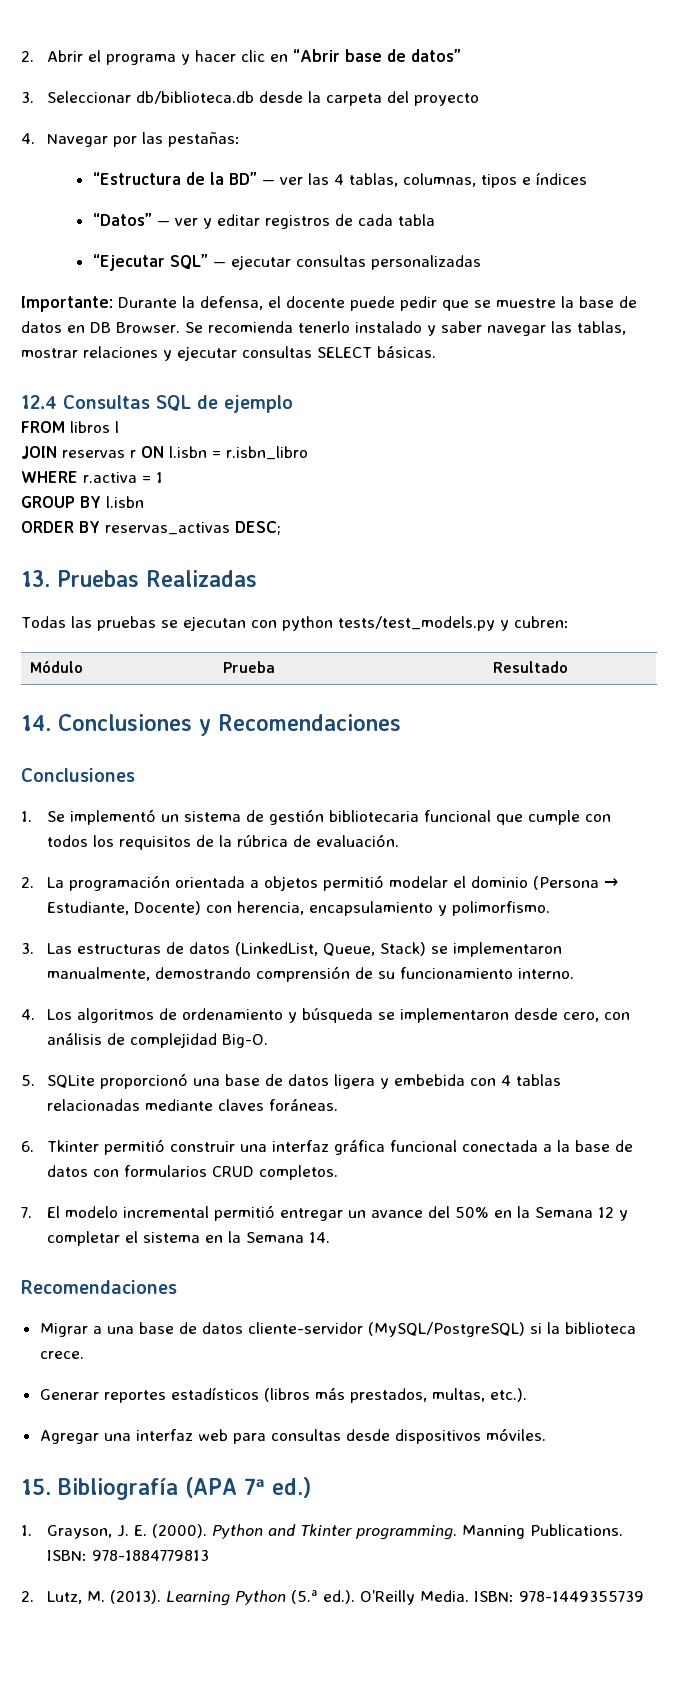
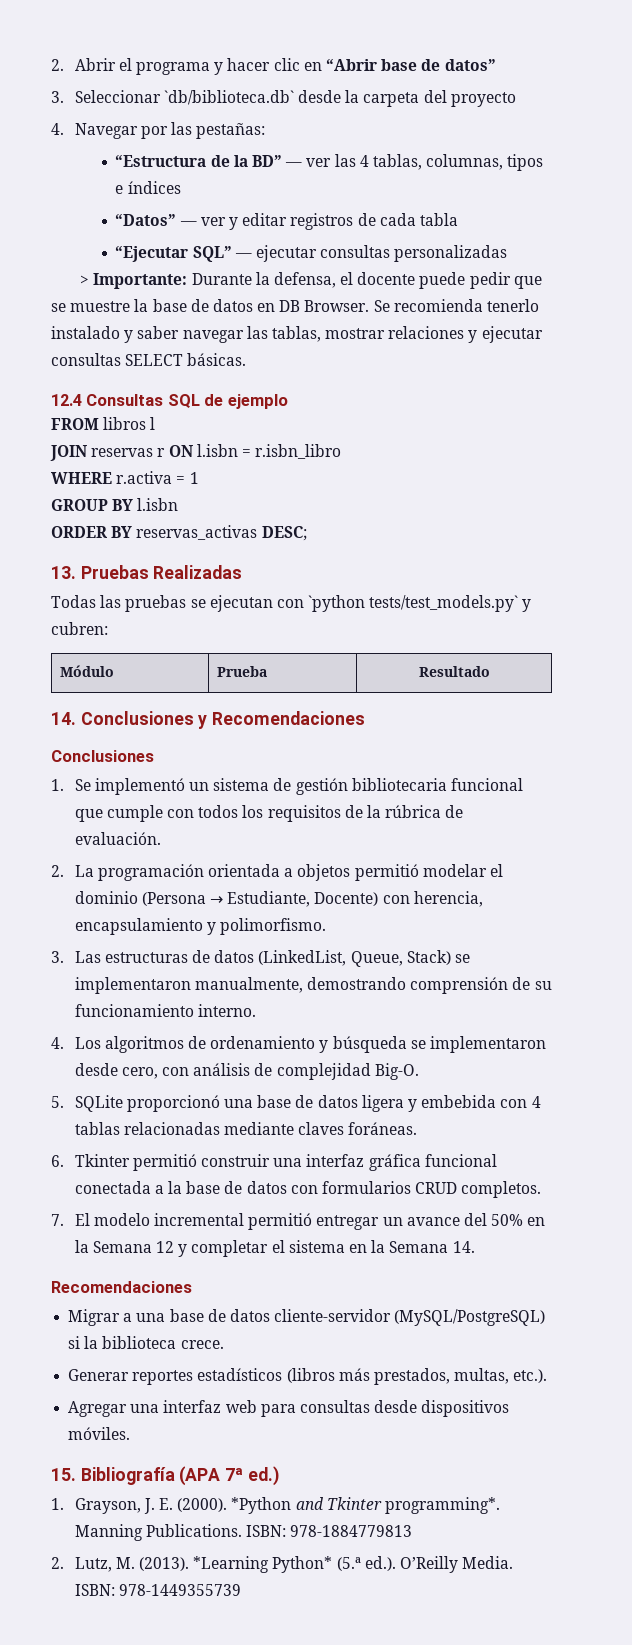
[136,91,255,104] db/biblioteca.db -> [163,90,294,105] `db/biblioteca.db`
(481, 262) none -> [80,275,90,285] >
[281,616,495,631] python tests/test_models.py -> [308,595,519,612] `python tests/test_models.py`
[212,1524,264,1539] Python -> [231,1497,292,1514] *Python
[356,1525,458,1540] programming. -> [385,1497,501,1514] programming*.
[166,1590,287,1606] Learning Python -> [193,1556,333,1573] *Learning Python*

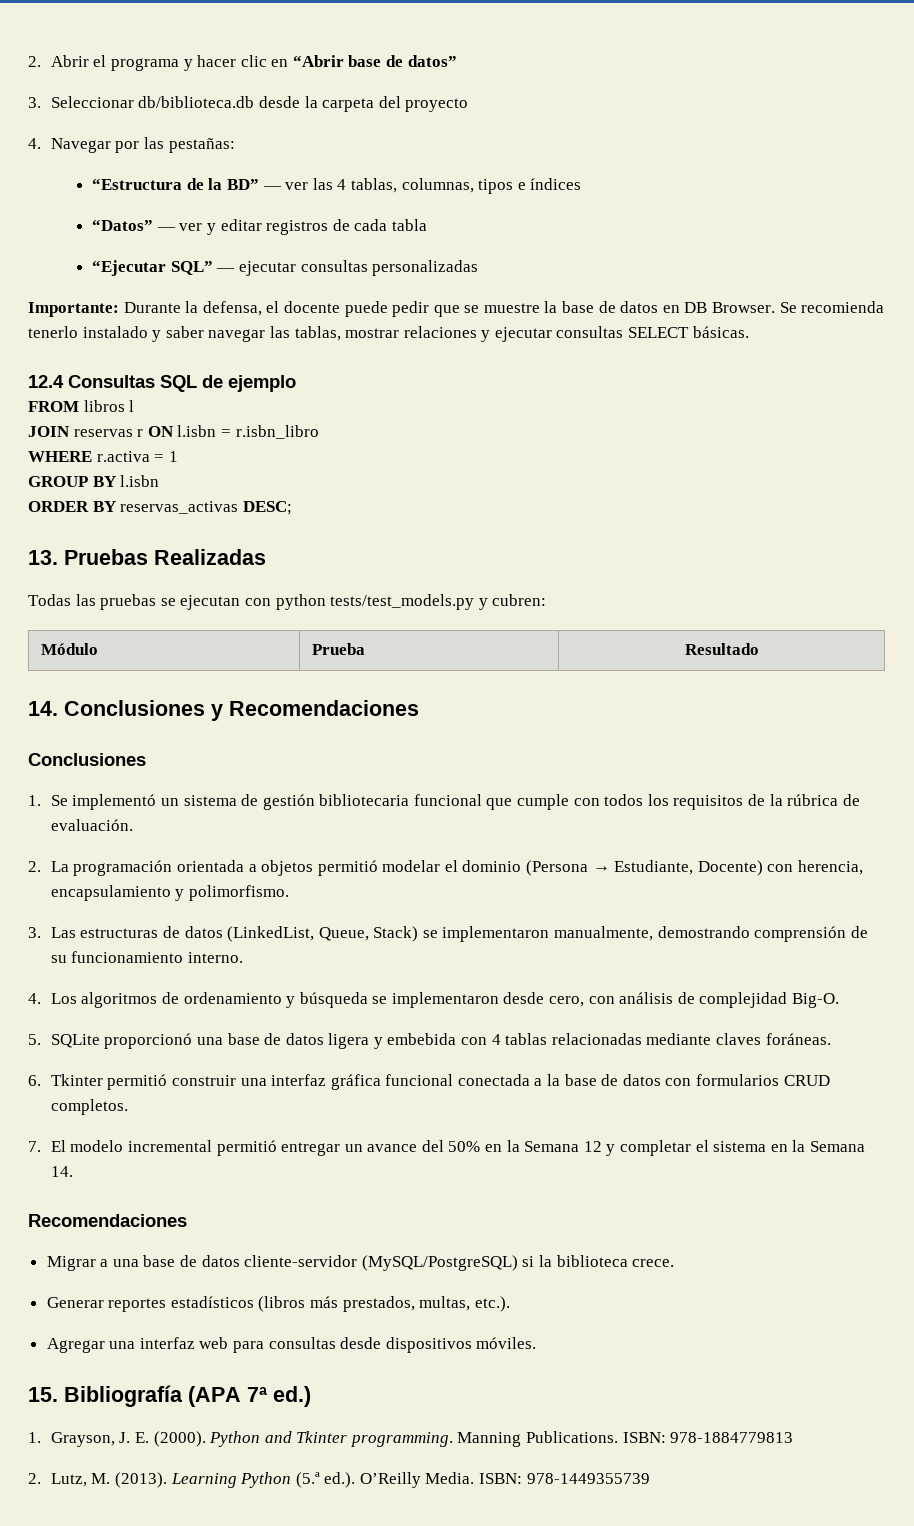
[163,90,294,105] `db/biblioteca.db` -> [138,96,255,108] db/biblioteca.db
[80,275,90,285] > -> (479, 268) none
[308,595,519,612] `python tests/test_models.py` -> [275,594,475,610] python tests/test_models.py
[231,1497,292,1514] *Python -> [209,1431,261,1447] Python
[385,1497,501,1514] programming*. -> [350,1432,453,1447] programming.
[193,1556,333,1573] *Learning Python* -> [170,1472,292,1488] Learning Python

